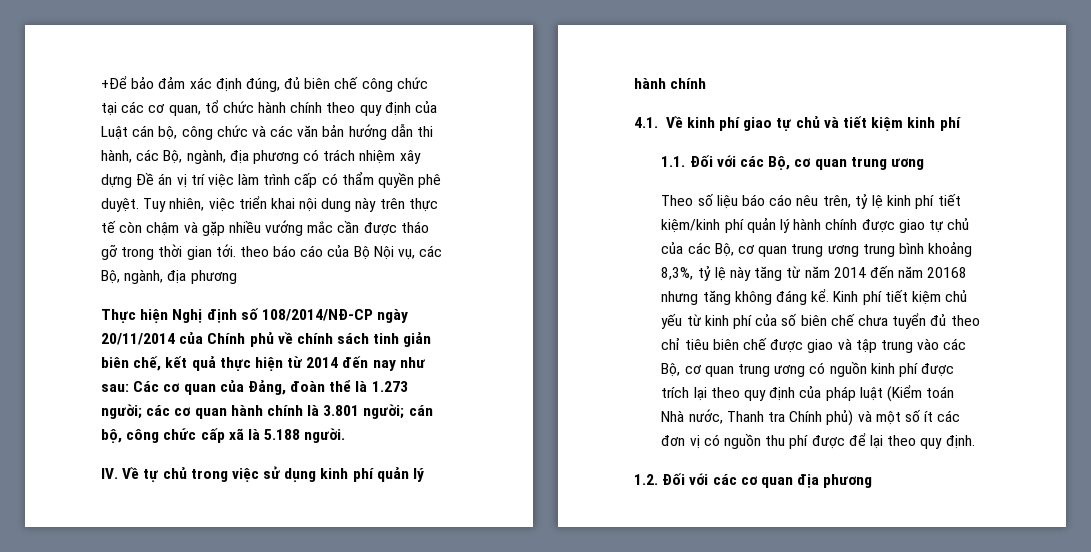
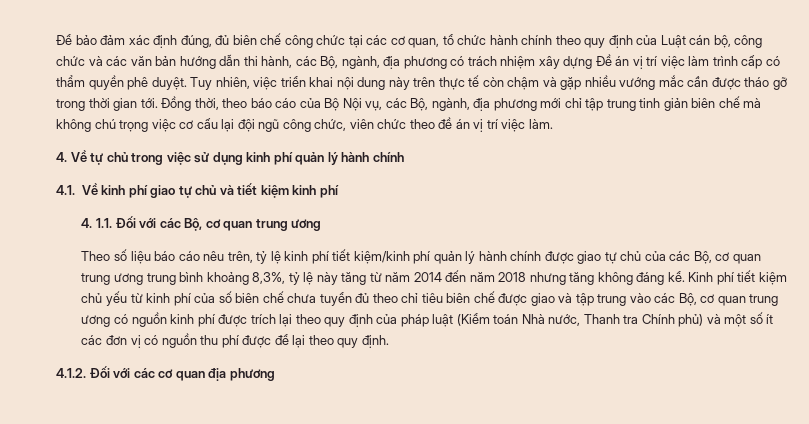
[101,76,127,89] +Để -> [56,34,72,45] Để
(236, 250) none -> [161,96,219,111] Đồng thời,
[101,308,409,323] [101,332,432,347] [101,356,425,371] [101,380,408,395] [101,404,433,419] [101,428,346,443] [101,468,118,479] // Thực hiện Nghị định số 108/2014/NĐ-CP ngày 20/11/2014 của Chính phủ về chính sách tinh giản biên chế, kết quả thực hiện từ 2014 đến nay như sau: Các cơ quan của Đảng, đoàn thể là 1.273 người; các cơ quan hành chính là 3.801 người; cán bộ, công chức cấp xã là 5.188 người. // IV. -> [540,96,762,111] [56,117,553,132] [56,152,67,162] mới chỉ tập trung tinh giản biên chế mà không chú trọng việc cơ cấu lại đội ngũ công chức, viên chức theo đề án vị trí việc làm. // 4.
(961, 124) none -> [81,218,93,228] 4.
[927,267,968,278] 20168 -> [498,272,527,282] 2018
[634,474,658,485] 1.2. -> [56,368,86,378] 4.1.2.

